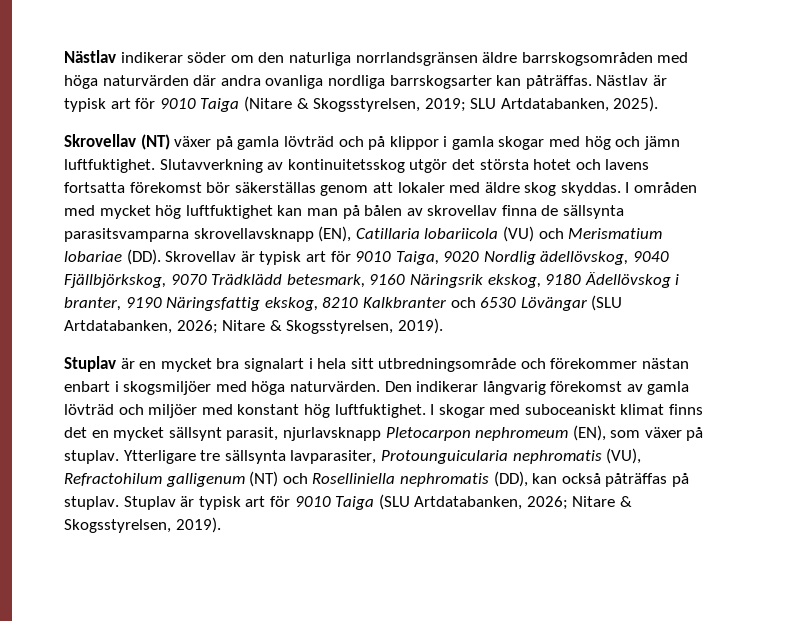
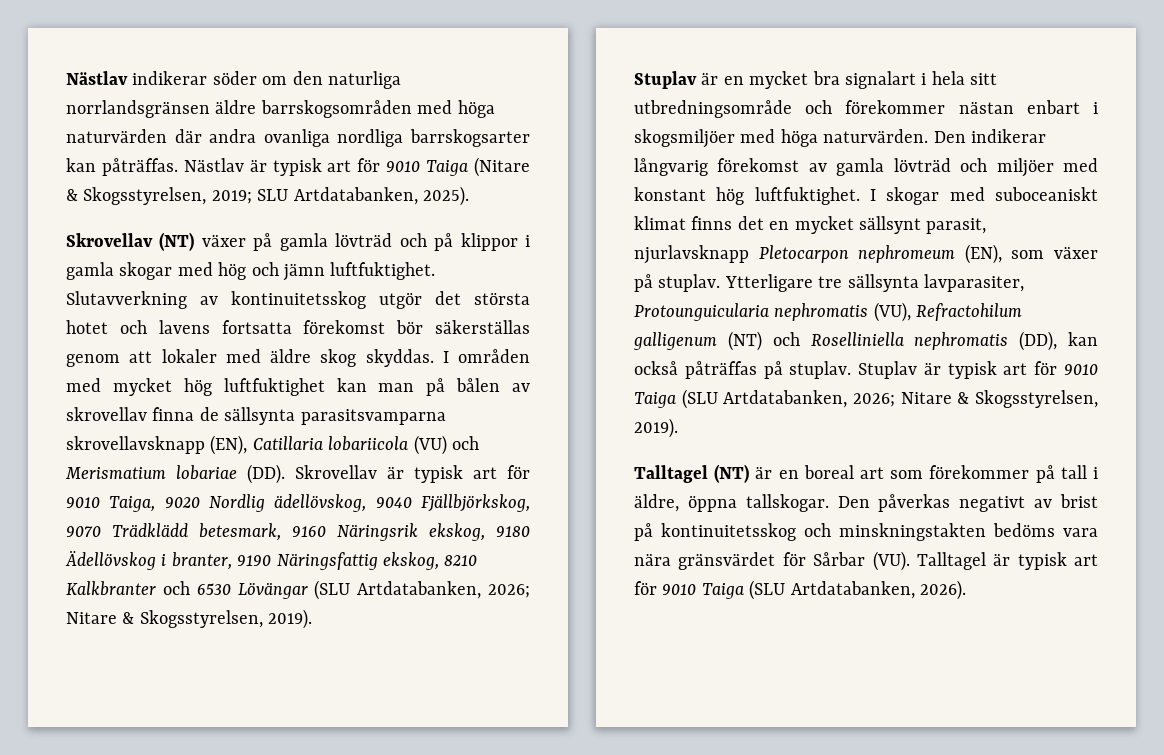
(221, 525) none -> [634,464,1098,483] [634,494,1098,512] [634,523,1098,541] [634,551,1098,571] [634,580,966,600] // Talltagel (NT) är en boreal art som förekommer på tall i äldre, öppna tallskogar. Den påverkas negativt av brist på kontinuitetsskog och minskningstakten bedöms vara nära gränsvärdet för Sårbar (VU). Talltagel är typisk art för 9010 Taiga (SLU Artdatabanken, 2026).

